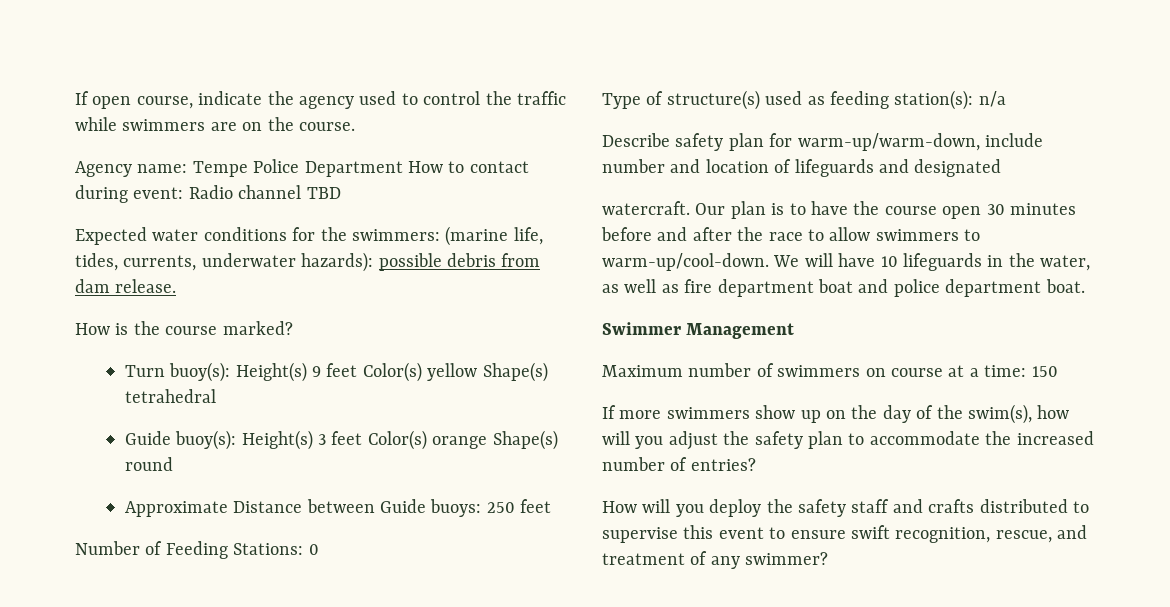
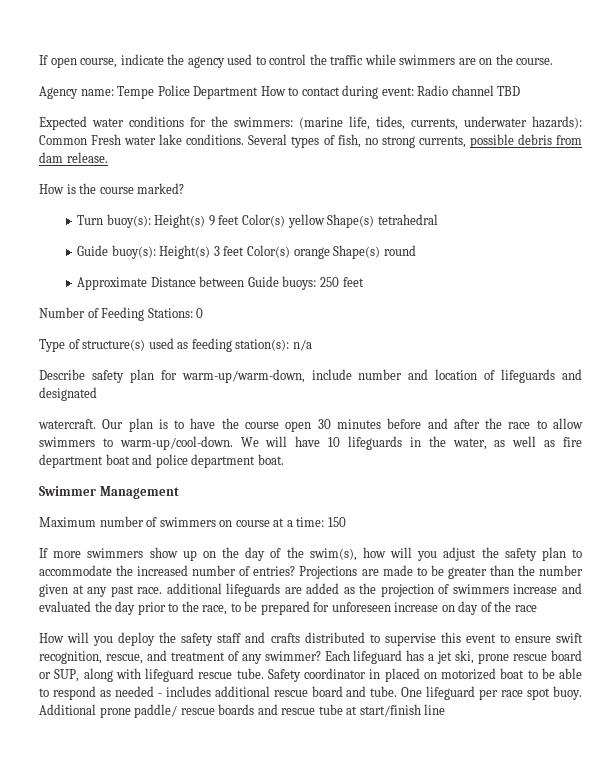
(374, 262) none -> [39,134,466,148] Common Fresh water lake conditions. Several types of fish, no strong currents,
(756, 464) none -> [299,565,583,579] [39,583,583,597] [39,601,537,615] Projections are made to be greater than the number given at any past race. additional lifeguards are added as the projection of swimmers increase and evaluated the day prior to the race, to be prepared for unforeseen increase on day of the race
(829, 558) none -> [324,650,582,664] [39,668,582,682] [39,686,582,700] [39,704,446,718] Each lifeguard has a jet ski, prone rescue board or SUP, along with lifeguard rescue tube. Safety coordinator in placed on motorized boat to be able to respond as needed - includes additional rescue board and tube. One lifeguard per race spot buoy. Additional prone paddle/ rescue boards and rescue tube at start/finish line

